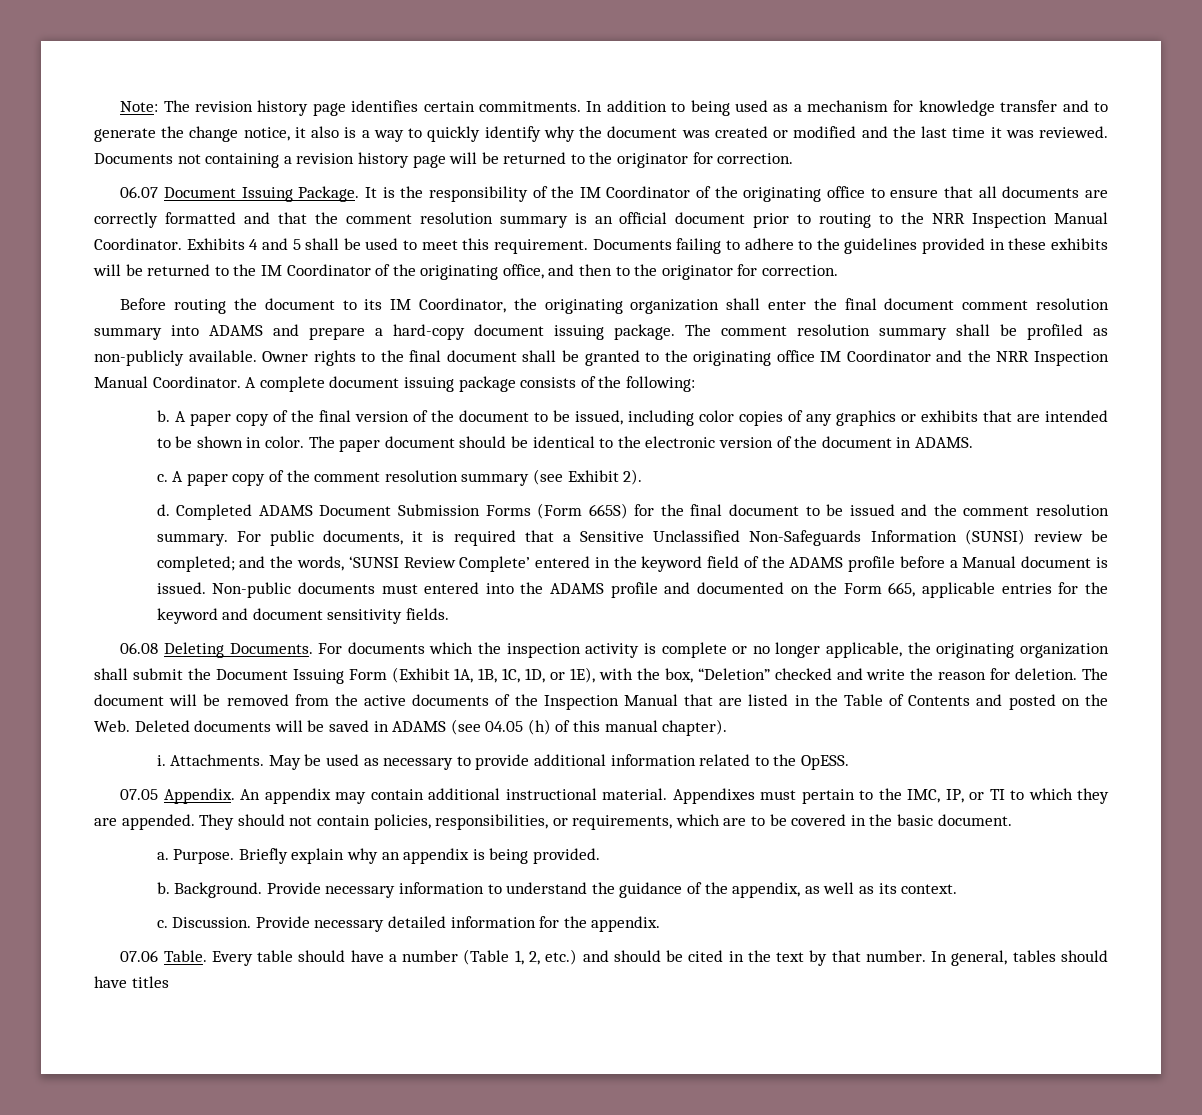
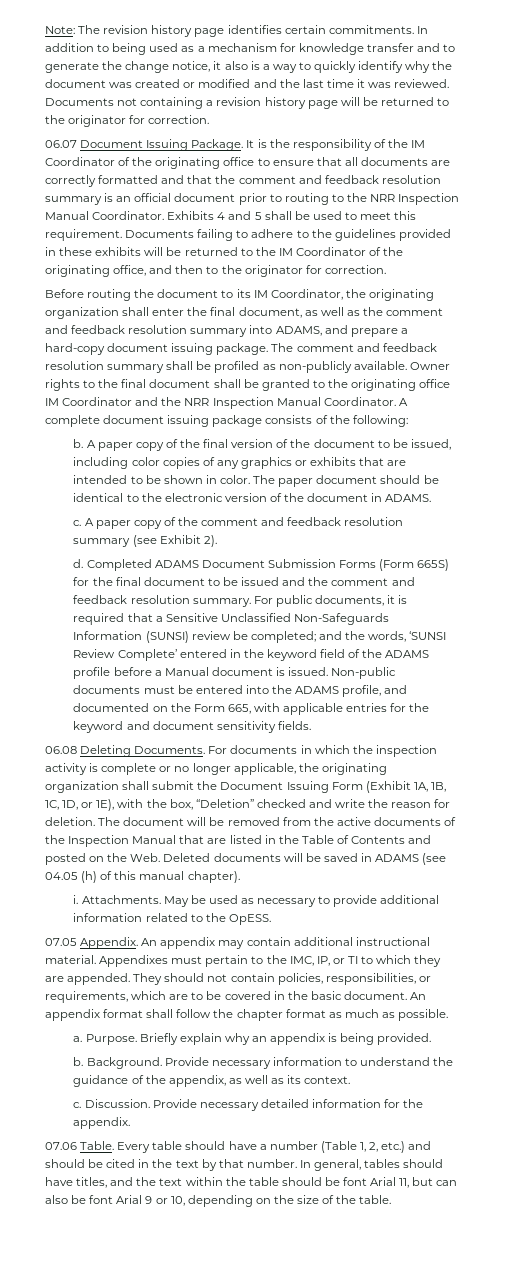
(412, 219) none -> [298,175,379,184] and feedback
[884,298,1029,310] document comment -> [238,307,444,318] [45,325,126,334] document, as well as the comment and feedback
[209,325,263,336] ADAMS -> [275,326,322,336] ADAMS,
(787, 331) none -> [356,343,437,352] and feedback
(381, 477) none -> [261,517,342,526] and feedback
(1030, 511) none -> [391,577,415,586] [73,595,128,604] and feedback
(418, 589) none -> [177,685,193,694] be
[610,582,658,598] profile -> [342,685,382,697] profile,
(916, 589) none -> [253,703,280,712] with
(425, 648) none -> [300,745,312,754] in
(1012, 820) none -> [410,992,427,1000] [45,1009,449,1021] An appendix format shall follow the chapter format as much as possible.
[131,976,169,988] titles -> [76,1177,458,1188] [45,1195,392,1207] titles, and the text within the table should be font Arial 11, but can also be font Arial 9 or 10, depending on the size of the table.

